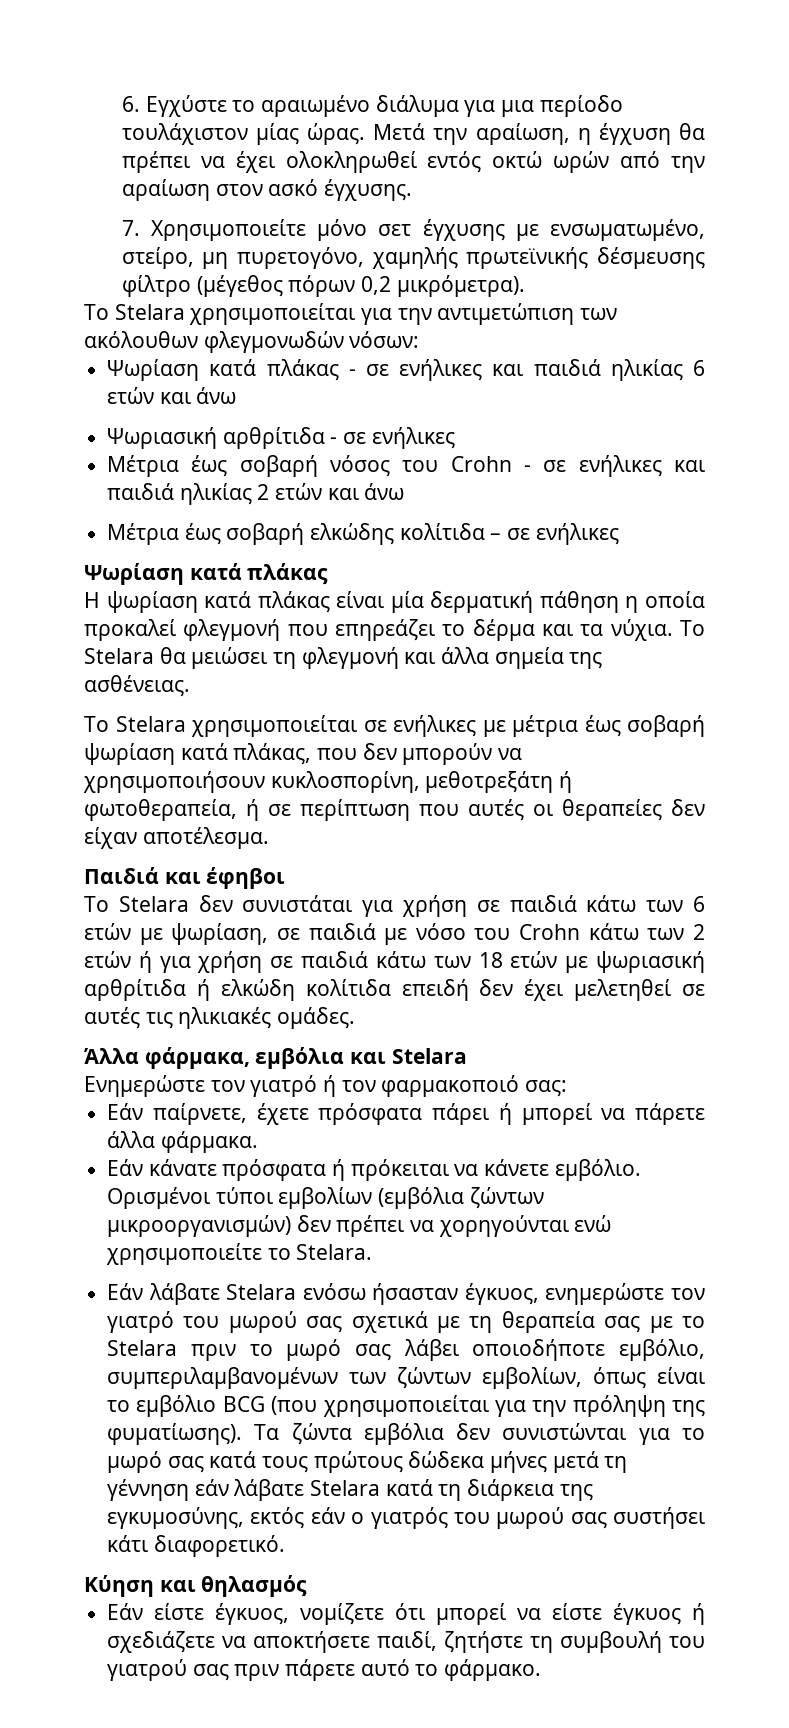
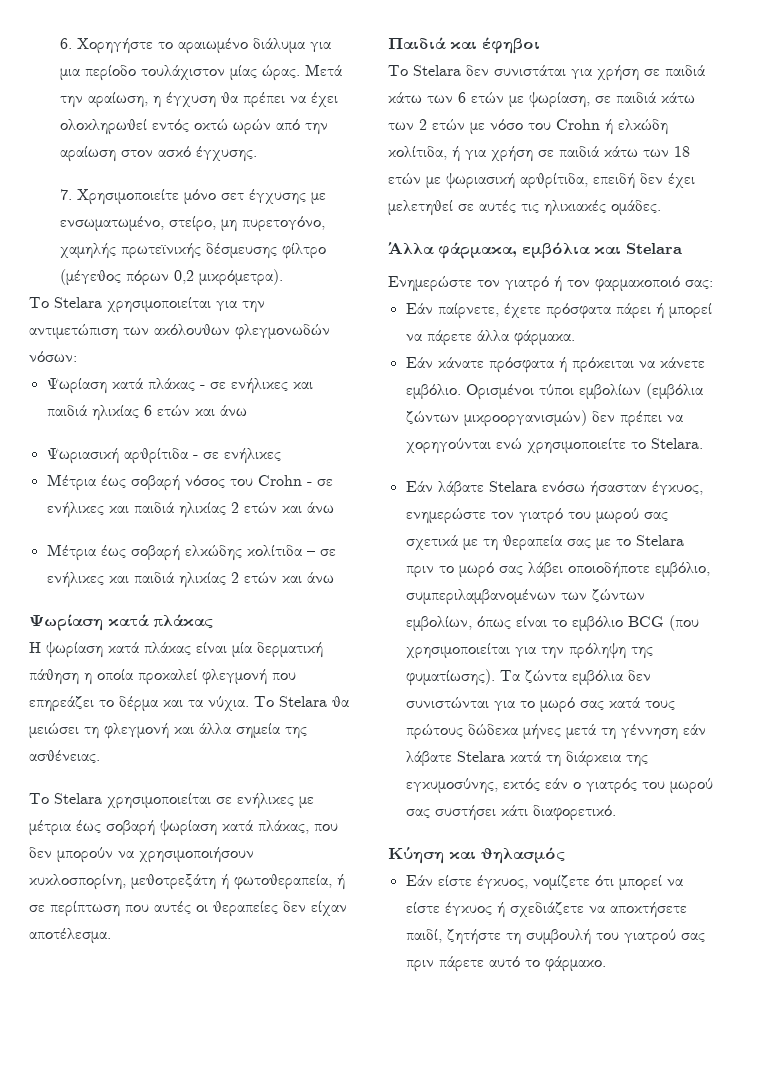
[145,95,227,117] Εγχύστε -> [76,38,153,54] Χορηγήστε
(619, 534) none -> [108,572,334,588] και παιδιά ηλικίας 2 ετών και άνω
[384,923,705,945] [84,951,131,968] με νόσο του Crohn κάτω των 2 ετών -> [661,92,695,103] [388,119,668,135] [388,146,447,160] κάτω των 2 ετών με νόσο του Crohn ή ελκώδη κολίτιδα,
[84,979,391,1001] αρθρίτιδα ή ελκώδη κολίτιδα -> [520,173,588,189] αρθρίτιδα,

